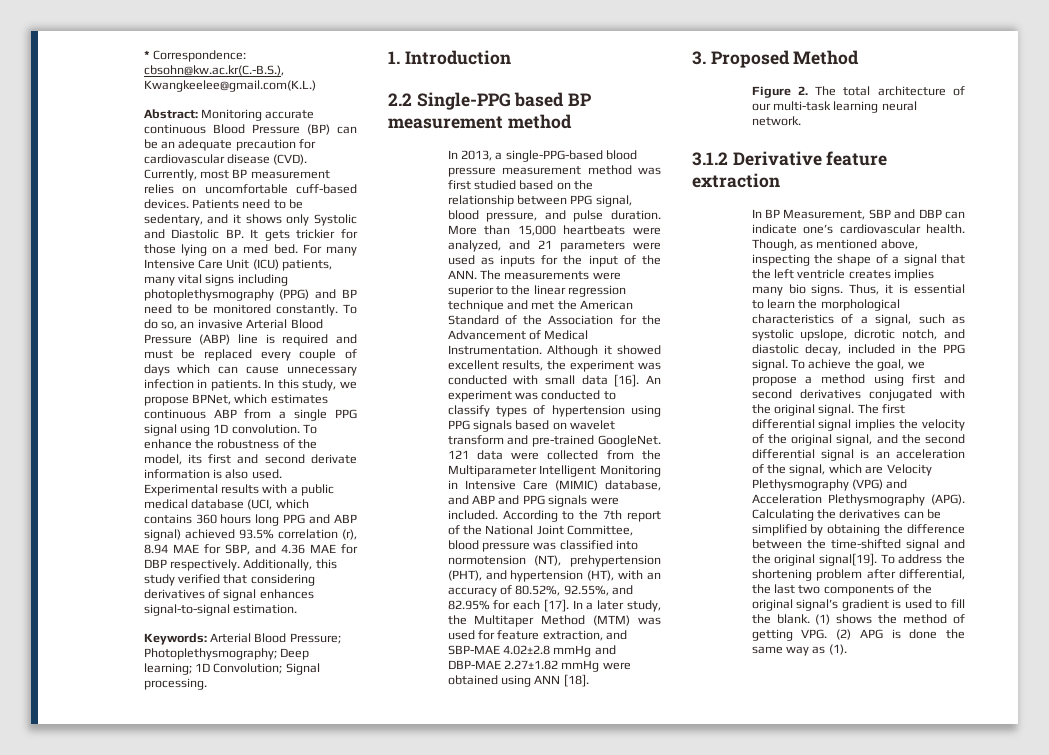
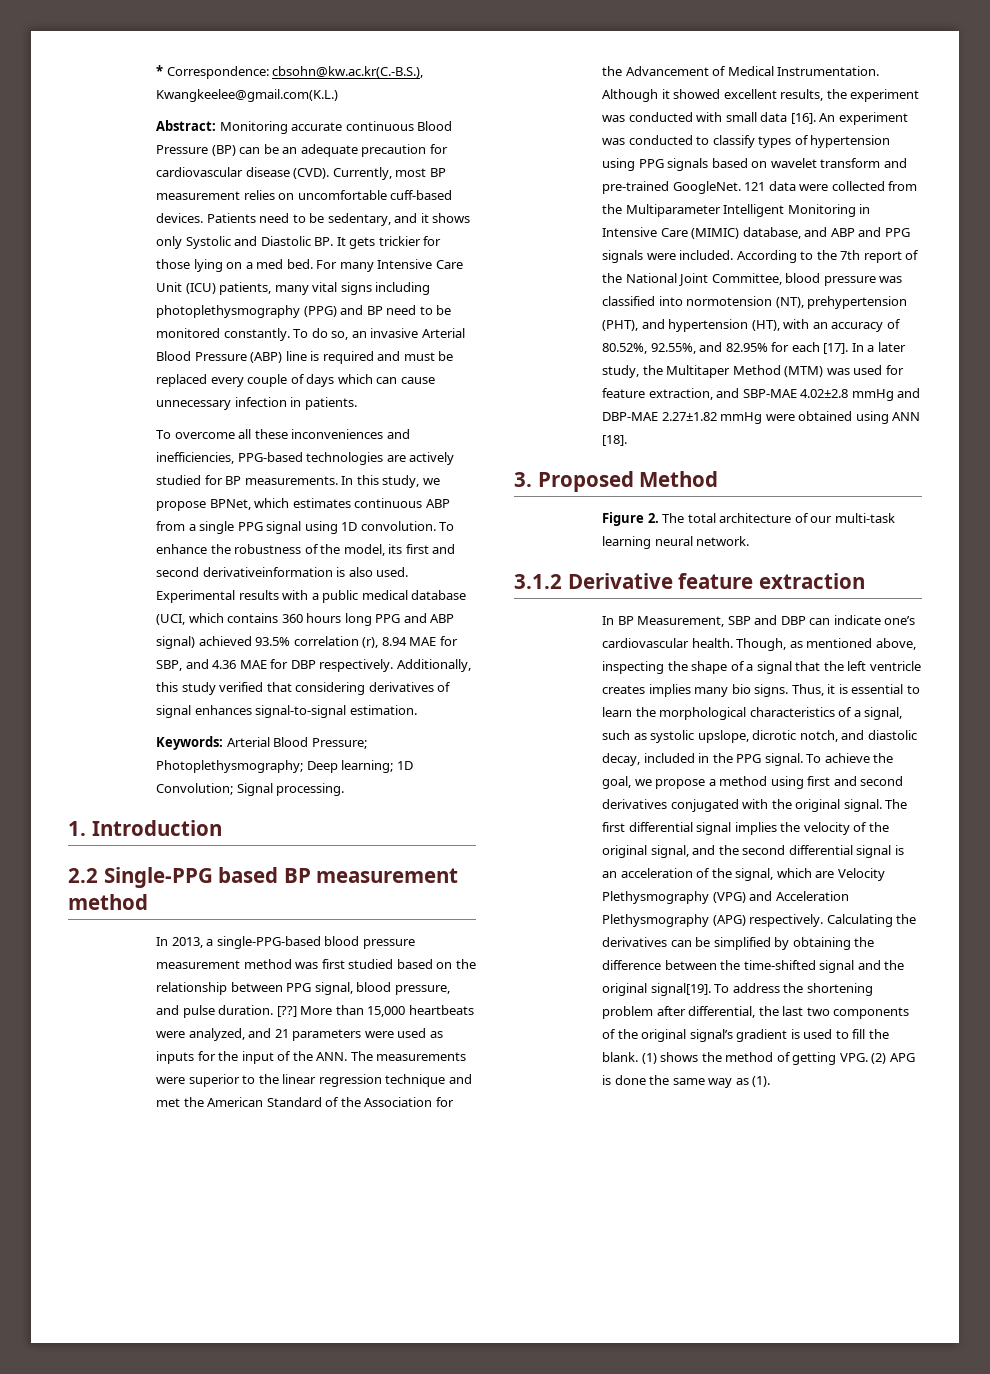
(261, 385) none -> [156,429,410,439] [156,452,455,465] [156,475,338,485] // To overcome all these inconveniences and inefficiencies, PPG-based technologies are actively studied for BP measurements.
[311,454,357,464] [143,469,210,479] derivate information -> [202,567,333,577] derivativeinformation
(661, 215) none -> [276,1006,297,1017] [??]
[931,494,965,505] (APG). -> [712,914,824,927] (APG) respectively.

